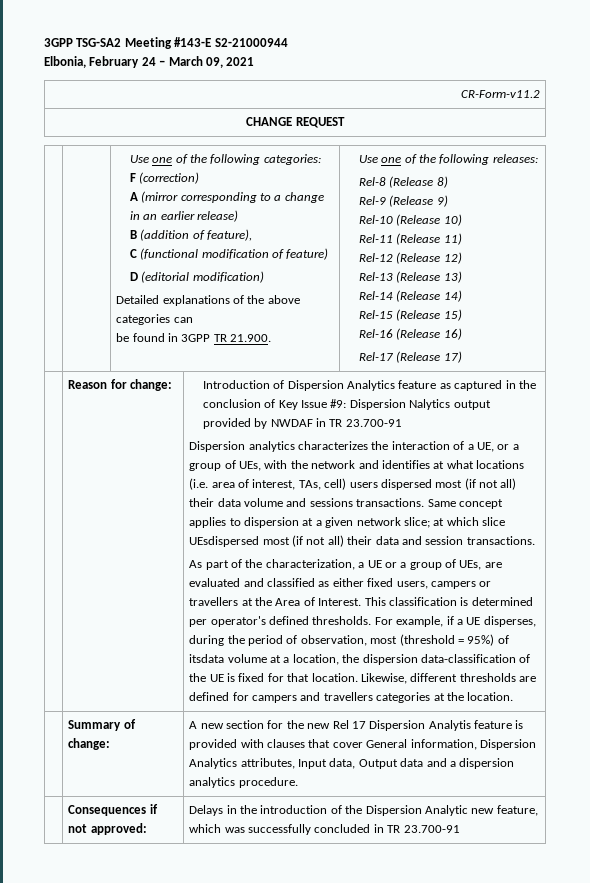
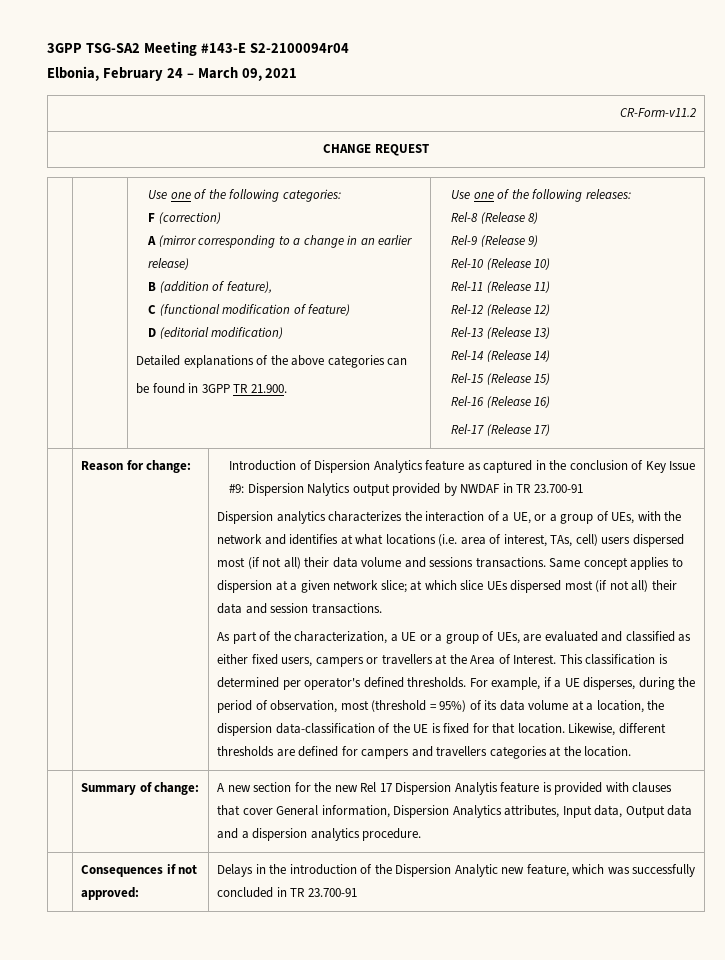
[214,38,288,47] S2-21000944 -> [249,43,349,53] S2-2100094r04
[189,536,260,547] UEsdispersed -> [486,580,562,593] UEs dispersed
[189,654,225,663] itsdata -> [484,700,525,711] its data

